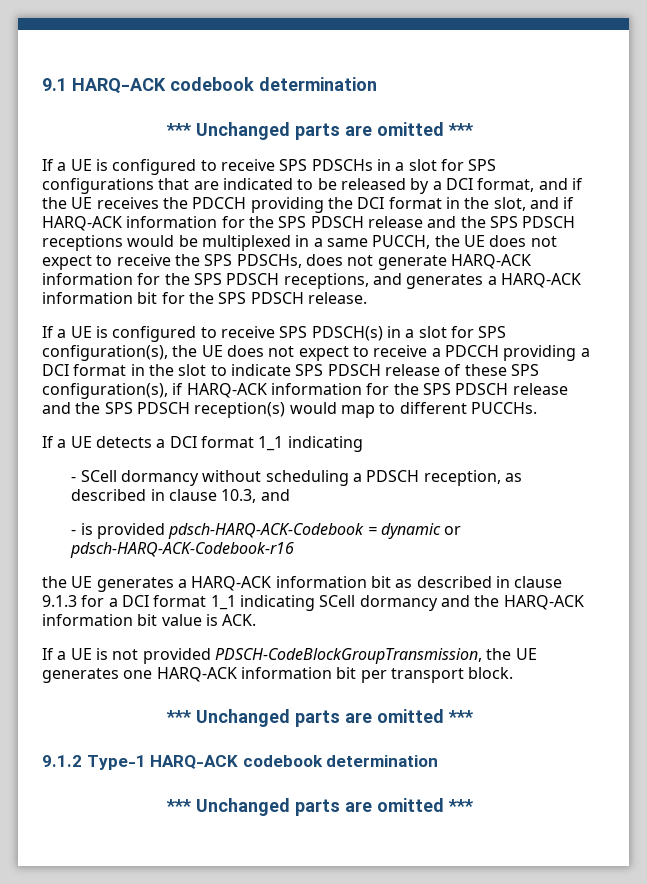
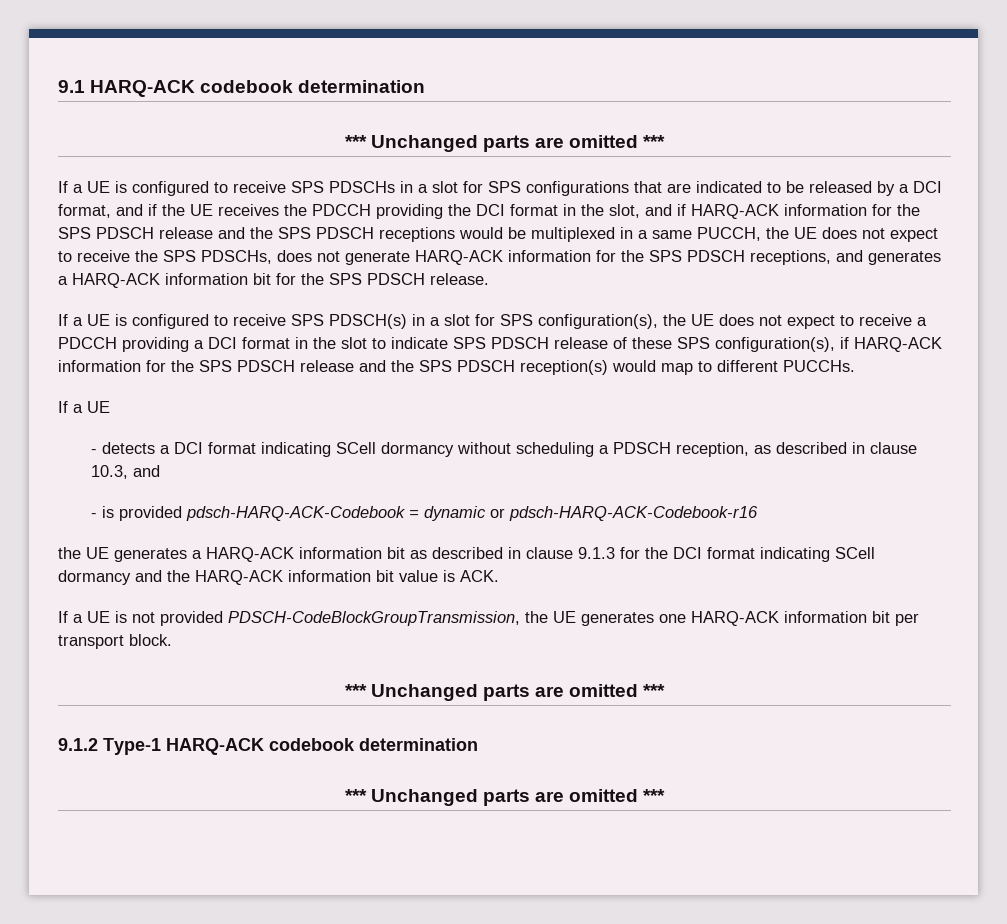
(92, 442) none -> [90,449,97,454] // -
[258,436,363,452] [71,476,77,482] 1_1 indicating // - -> [260,442,331,457] indicating
[108,595,236,610] a DCI format 1_1 -> [645,547,755,559] the DCI format

